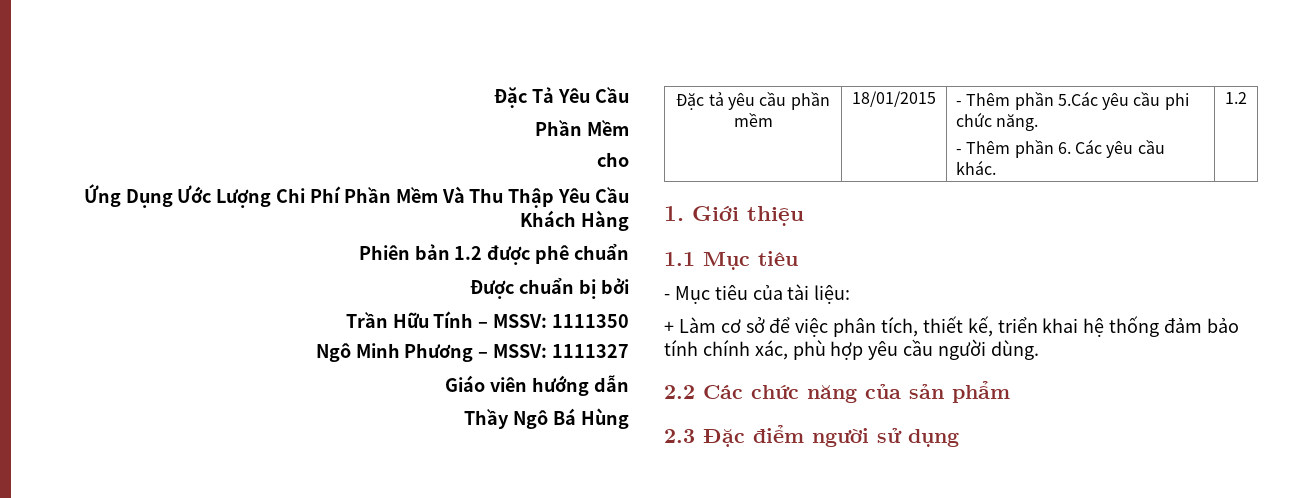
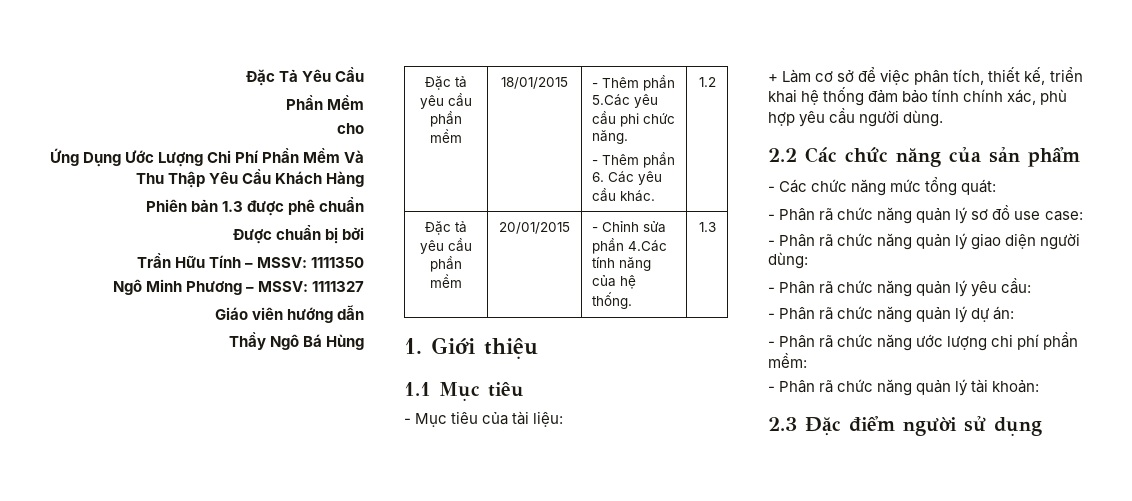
[454,246,483,260] 1.2 -> [221,201,243,212] 1.3
(1247, 98) none -> [425,221,467,235] [420,238,472,254] [430,256,462,272] [430,274,462,288] [499,222,570,234] [592,221,667,233] [592,238,668,254] [592,257,652,271] [592,275,637,289] [592,292,633,309] [698,222,716,232] // Đặc tả yêu cầu phần mềm | 20/01/2015 | - Chỉnh sửa phần 4.Các tính năng của hệ thống. | 1.3
(1010, 392) none -> [768,177,997,196] [768,205,1083,224] [768,233,1081,250] [768,252,808,269] [768,278,1032,297] [768,306,1015,323] [768,332,1079,351] [768,353,807,368] [768,379,1040,396] // - Các chức năng mức tổng quát: // - Phân rã chức năng quản lý sơ đồ use case: // - Phân rã chức năng quản lý giao diện người dùng: // - Phân rã chức năng quản lý yêu cầu: // - Phân rã chức năng quản lý dự án: // - Phân rã chức năng ước lượng chi phí phần mềm: // - Phân rã chức năng quản lý tài khoản:

